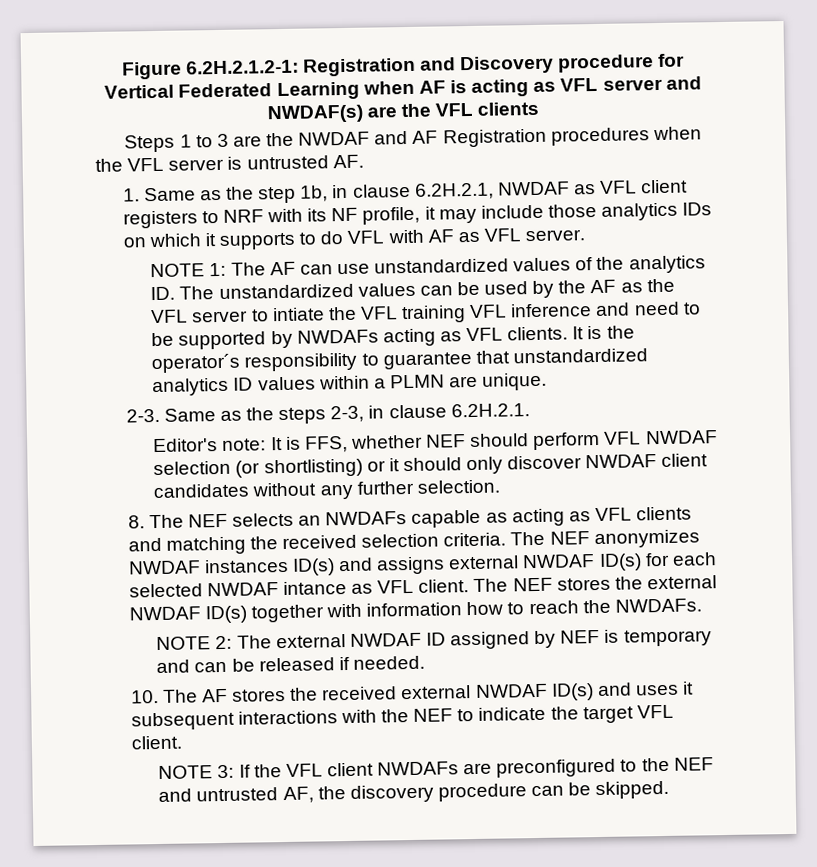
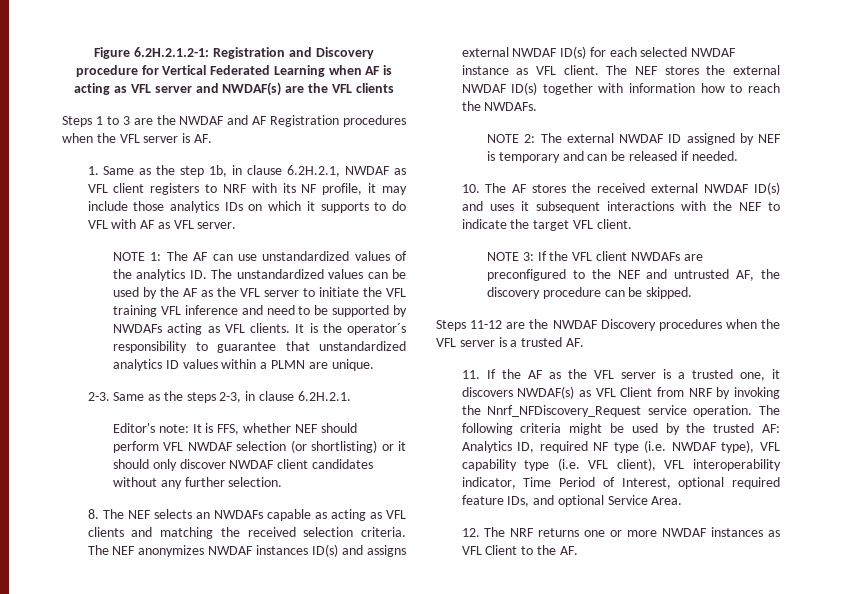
[246,155,329,170] untrusted -> (191, 138) none
[271,307,325,322] intiate -> [319,287,360,297] initiate
[282,581,347,596] intance -> [461,65,509,75] instance
(670, 790) none -> [436,319,780,331] [436,337,584,347] [461,369,780,381] [461,386,780,399] [461,405,780,417] [461,423,780,435] [461,440,780,453] [461,458,781,471] [461,477,780,489] [461,495,683,507] [461,527,780,537] [461,545,578,555] // Steps 11-12 are the NWDAF Discovery procedures when the VFL server is a trusted AF. // 11. If the AF as the VFL server is a trusted one, it discovers NWDAF(s) as VFL Client from NRF by invoking the Nnrf_NFDiscovery_Request service operation. The following criteria might be used by the trusted AF: Analytics ID, required NF type (i.e. NWDAF type), VFL capability type (i.e. VFL client), VFL interoperability indicator, Time Period of Interest, optional required feature IDs, and optional Service Area. // 12. The NRF returns one or more NWDAF instances as VFL Client to the AF.

